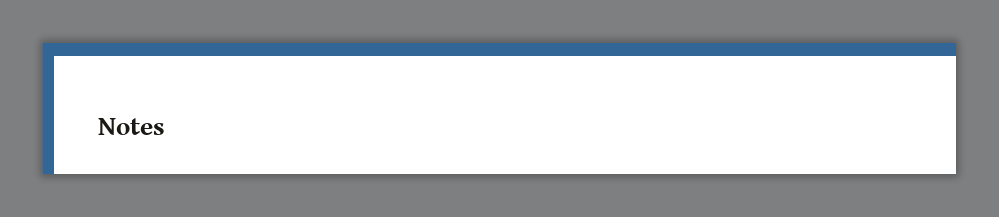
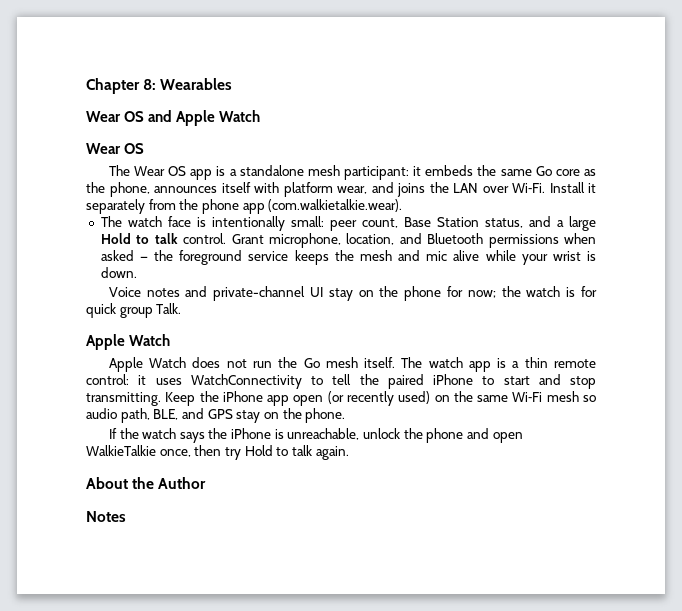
(98, 126) none -> [86,78,233,94] [86,110,261,126] [86,143,145,154] [108,165,596,180] [86,182,596,197] [86,199,403,214] [100,216,596,231] [100,233,596,248] [100,250,596,265] [100,267,137,278] [108,286,597,301] [86,303,182,318] [86,334,171,350] [108,357,597,372] [86,374,596,389] [86,391,596,406] [86,408,346,423] [108,428,523,443] [86,445,349,460] [86,477,207,489] Chapter 8: Wearables // Wear OS and Apple Watch // Wear OS // The Wear OS app is a standalone mesh participant: it embeds the same Go core as the phone, announces itself with platform wear, and joins the LAN over Wi‑Fi. Install it separately from the phone app (com.walkietalkie.wear). // The watch face is intentionally small: peer count, Base Station status, and a large Hold to talk control. Grant microphone, location, and Bluetooth permissions when asked — the foreground service keeps the mesh and mic alive while your wrist is down. // Voice notes and private-channel UI stay on the phone for now; the watch is for quick group Talk. // Apple Watch // Apple Watch does not run the Go mesh itself. The watch app is a thin remote control: it uses WatchConnectivity to tell the paired iPhone to start and stop transmitting. Keep the iPhone app open (or recently used) on the same Wi‑Fi mesh so audio path, BLE, and GPS stay on the phone. // If the watch says the iPhone is unreachable, unlock the phone and open WalkieTalkie once, then try Hold to talk again. // About the Author //

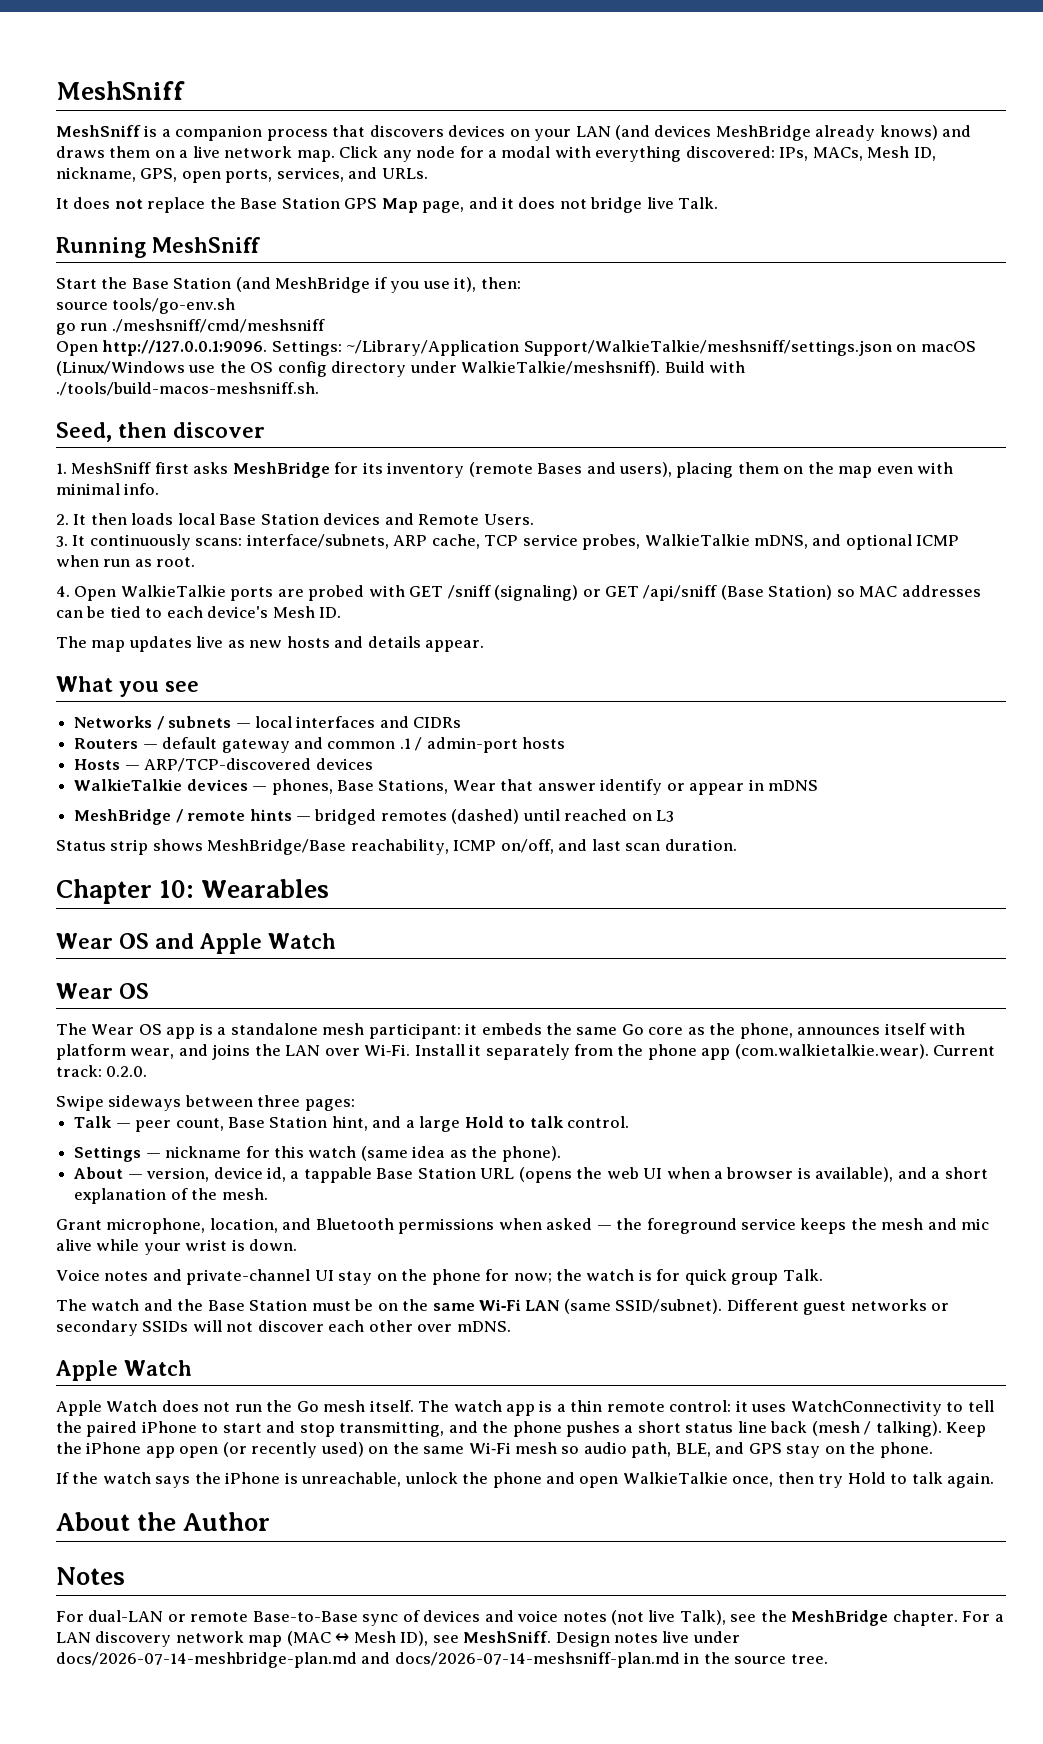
[86,78,157,94] Chapter 8: -> [56,81,185,100] [56,125,972,141] [56,146,936,162] [56,167,428,183] [56,197,719,213] [56,237,260,258] [56,277,521,293] [56,298,236,314] [56,319,325,335] [56,340,976,356] [56,361,746,377] [56,382,319,396] [56,422,265,442] [56,462,954,478] [56,483,160,495] [56,513,534,525] [56,534,960,550] [56,555,196,567] [56,585,981,601] [56,606,342,618] [56,636,485,652] [56,676,199,697] [74,716,462,730] [74,737,566,753] [74,758,373,772] [74,779,819,795] [74,809,675,825] [56,839,737,855] [56,879,195,904] MeshSniff // MeshSniff is a companion process that discovers devices on your LAN (and devices MeshBridge already knows) and draws them on a live network map. Click any node for a modal with everything discovered: IPs, MACs, Mesh ID, nickname, GPS, open ports, services, and URLs. // It does not replace the Base Station GPS Map page, and it does not bridge live Talk. // Running MeshSniff // Start the Base Station (and MeshBridge if you use it), then: // source tools/go-env.sh // go run ./meshsniff/cmd/meshsniff // Open http://127.0.0.1:9096. Settings: ~/Library/Application Support/WalkieTalkie/meshsniff/settings.json on macOS (Linux/Windows use the OS config directory under WalkieTalkie/meshsniff). Build with ./tools/build-macos-meshsniff.sh. // Seed, then discover // 1. MeshSniff first asks MeshBridge for its inventory (remote Bases and users), placing them on the map even with minimal info. // 2. It then loads local Base Station devices and Remote Users. // 3. It continuously scans: interface/subnets, ARP cache, TCP service probes, WalkieTalkie mDNS, and optional ICMP when run as root. // 4. Open WalkieTalkie ports are probed with GET /sniff (signaling) or GET /api/sniff (Base Station) so MAC addresses can be tied to each device's Mesh ID. // The map updates live as new hosts and details appear. // What you see // Networks / subnets — local interfaces and CIDRs // Routers — default gateway and common .1 / admin-port hosts // Hosts — ARP/TCP-discovered devices // WalkieTalkie devices — phones, Base Stations, Wear that answer identify or appear in mDNS // MeshBridge / remote hints — bridged remotes (dashed) until reached on L3 // Status strip shows MeshBridge/Base reachability, ICMP on/off, and last scan duration. // Chapter 10:
[100,216,324,231] // The watch face is intentionally small: -> [933,1045,996,1056] [56,1065,148,1077] [56,1095,355,1111] [74,1116,131,1128] Current track: 0.2.0. // Swipe sideways between three pages: // Talk —
[484,218,523,228] status, -> [331,1116,368,1131] hint,
(227, 238) none -> [74,1146,561,1162] [74,1167,988,1183] [74,1188,268,1204] // Settings — nickname for this watch (same idea as the phone). // About — version, device id, a tappable Base Station URL (opens the web UI when a browser is available), and a short explanation of the mesh. //
(182, 308) none -> [56,1299,950,1315] [56,1320,511,1336] // The watch and the Base Station must be on the same Wi‑Fi LAN (same SSID/subnet). Different guest networks or secondary SSIDs will not discover each other over mDNS.
[86,392,161,406] transmitting. -> [339,1421,942,1437] transmitting, and the phone pushes a short status line back (mesh / talking).
(126, 516) none -> [56,1610,1004,1626] [56,1631,740,1647] [56,1652,828,1668] // For dual-LAN or remote Base-to-Base sync of devices and voice notes (not live Talk), see the MeshBridge chapter. For a LAN discovery network map (MAC ↔ Mesh ID), see MeshSniff. Design notes live under docs/2026-07-14-meshbridge-plan.md and docs/2026-07-14-meshsniff-plan.md in the source tree.

